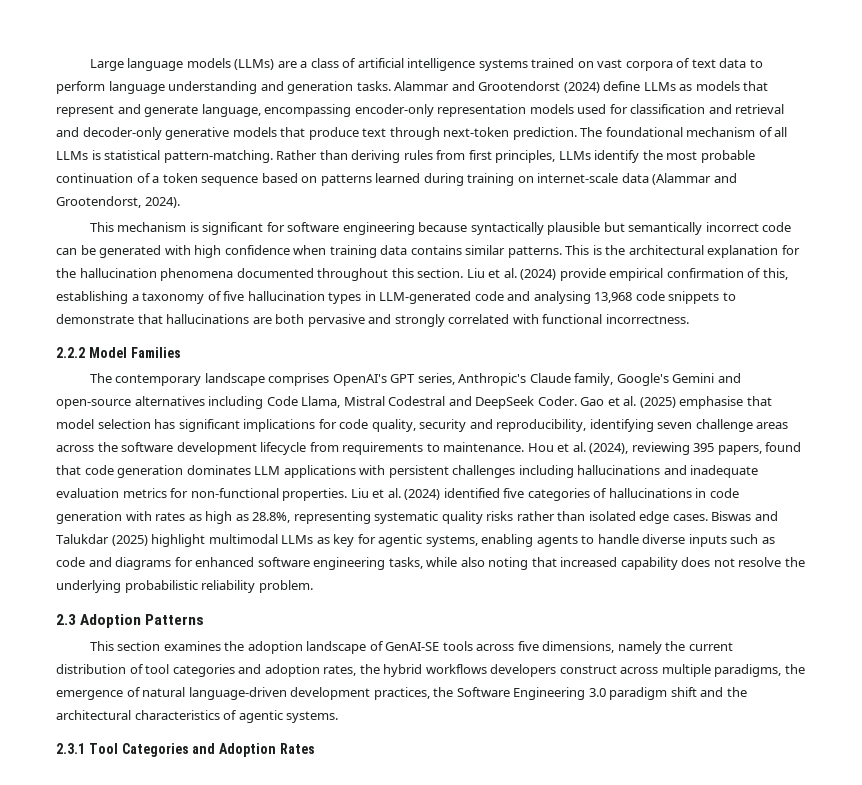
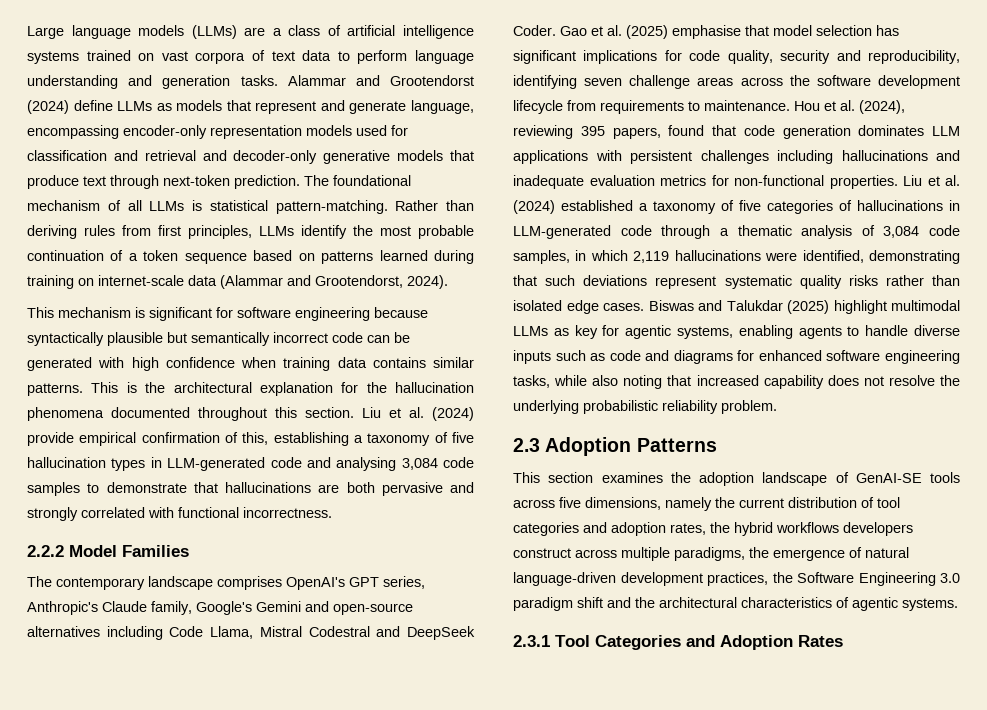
[594,291,720,304] 13,968 code snippets -> [401,457,474,470] [27,482,80,496] 3,084 code samples
[443,488,500,498] identified -> [561,200,734,214] established a taxonomy of
[709,488,739,498] [56,511,371,524] code generation with rates as high as 28.8%, representing -> [513,225,960,239] [513,250,960,264] [513,275,717,289] LLM-generated code through a thematic analysis of 3,084 code samples, in which 2,119 hallucinations were identified, demonstrating that such deviations represent

